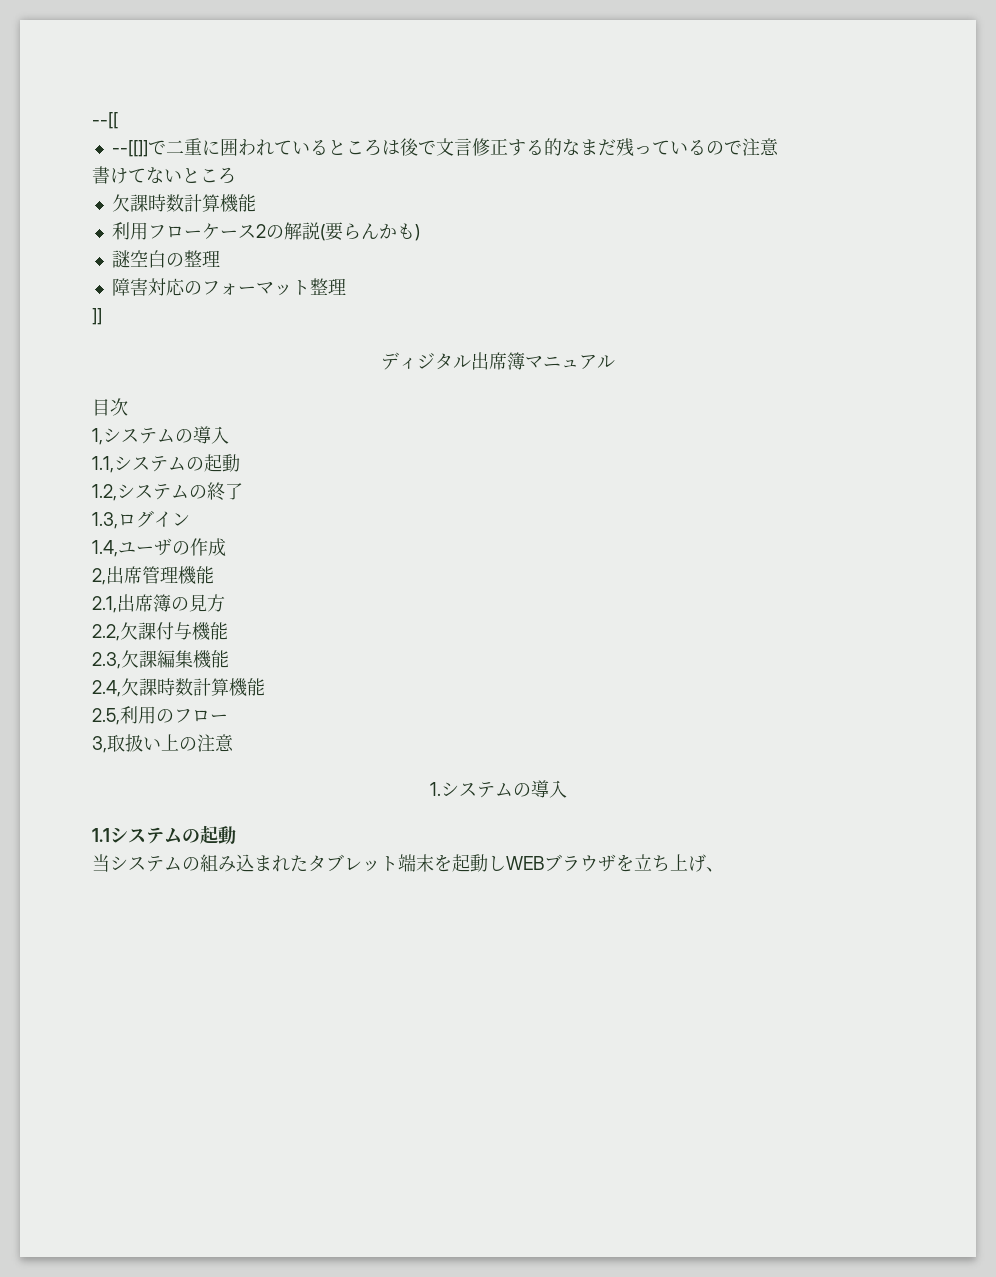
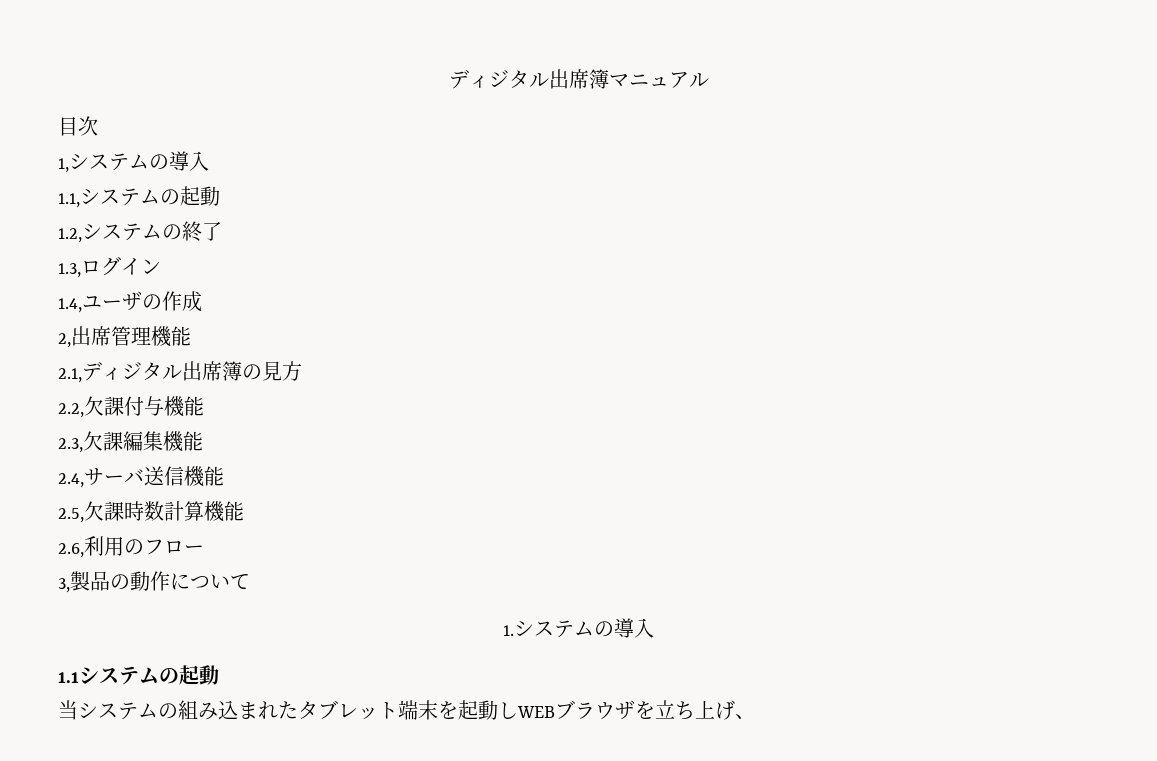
[92,112,118,129] [111,138,779,157] [92,166,236,184] [111,194,256,213] [111,222,420,241] [111,250,220,268] [111,278,346,296] [92,308,102,325] --[[ // --[[]]で二重に囲われているところは後で文言修正する的なまだ残っているので注意 // 書けてないところ // 欠課時数計算機能 // 利用フローケース2の解説(要らんかも) // 謎空白の整理 // 障害対応のフォーマット整理 // ]] // -> (448, 79) none
(117, 604) none -> [82,361,182,381] ディジタル
[121,678,265,697] [92,708,120,725] 欠課時数計算機能 // 2.5, -> [84,466,224,487] [58,501,244,523] [58,543,84,558] サーバ送信機能 // 2.5,欠課時数計算機能 // 2.6,
[107,734,234,752] 取扱い上の注意 -> [70,571,250,591] 製品の動作について

